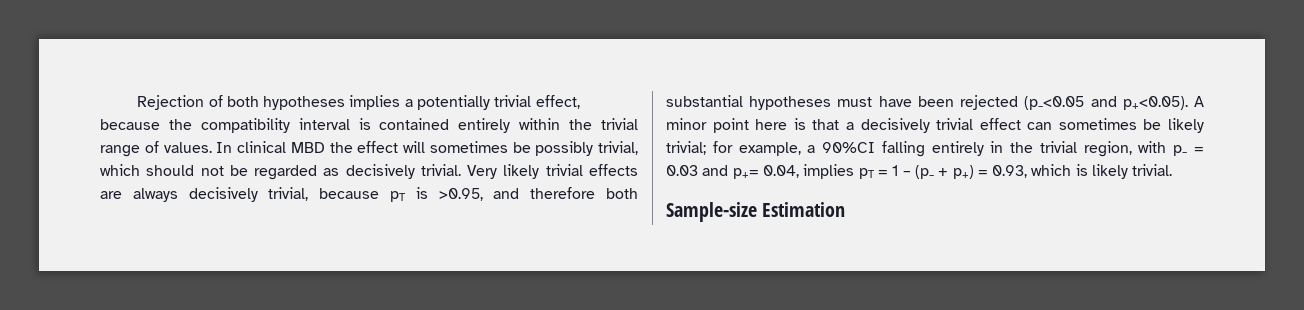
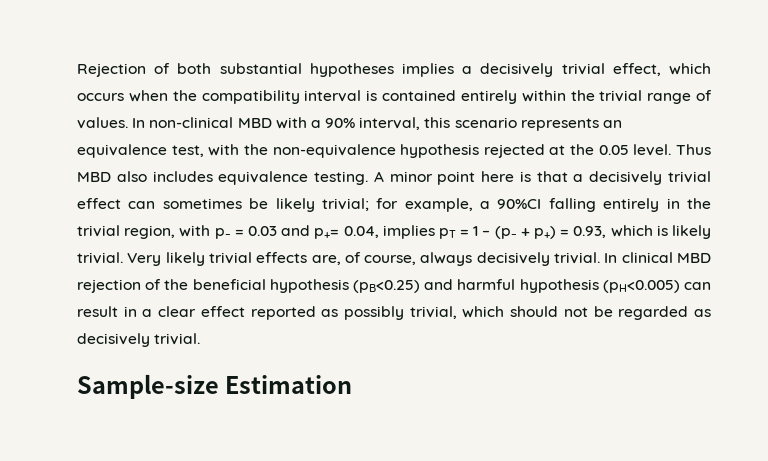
(259, 101) none -> [219,63,302,74] substantial
[417,95,491,110] potentially -> [480,63,554,77] decisively
[100,119,160,130] because -> [669,63,711,75] [77,90,168,102] which occurs when
[237,141,638,156] [100,164,638,180] [100,187,639,202] [666,95,1188,110] clinical MBD the effect will sometimes be possibly trivial, which should not be regarded as decisively trivial. Very likely trivial effects are always decisively trivial, because pT is >0.95, and therefore both substantial hypotheses must have been rejected (p–<0.05 and p+<0.05). -> [149,117,623,131] [77,144,711,158] [77,171,369,185] non-clinical MBD with a 90% interval, this scenario represents an equivalence test, with the non-equivalence hypothesis rejected at the 0.05 level. Thus MBD also includes equivalence testing.
(1173, 170) none -> [127,252,711,266] [77,279,711,293] [77,306,711,320] [77,333,201,347] Very likely trivial effects are, of course, always decisively trivial. In clinical MBD rejection of the beneficial hypothesis (pB<0.25) and harmful hypothesis (pH<0.005) can result in a clear effect reported as possibly trivial, which should not be regarded as decisively trivial.

